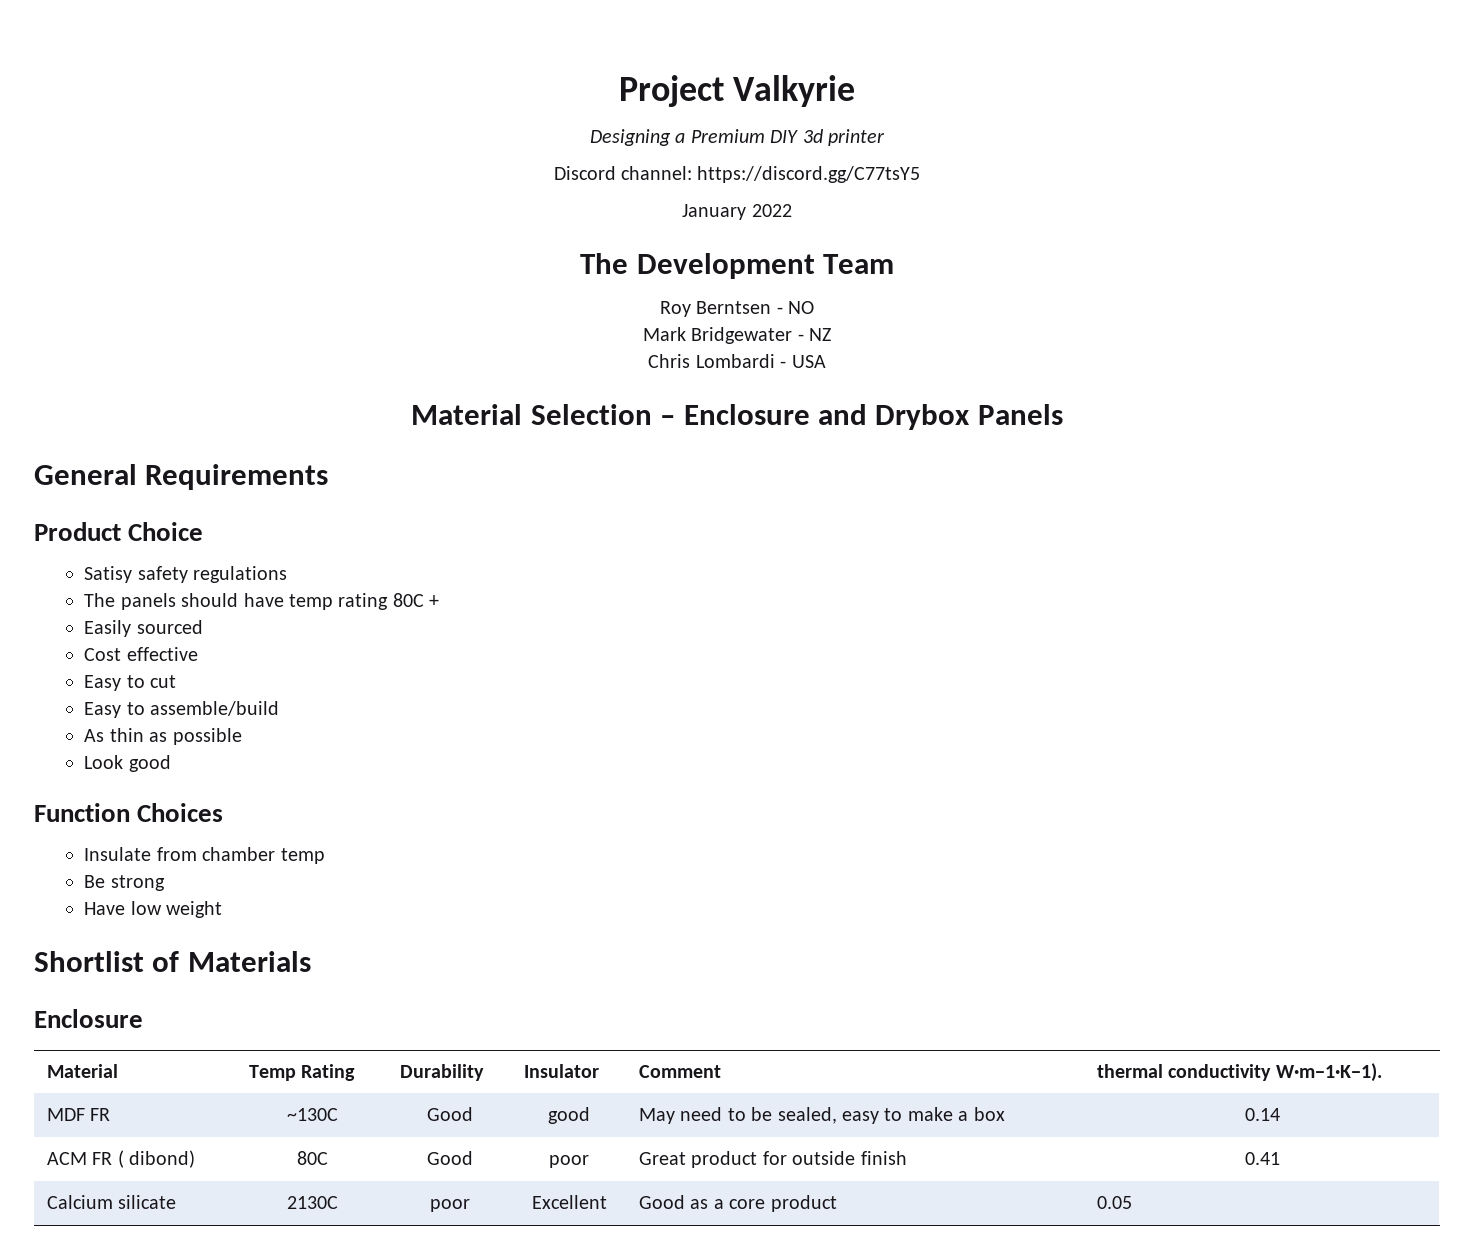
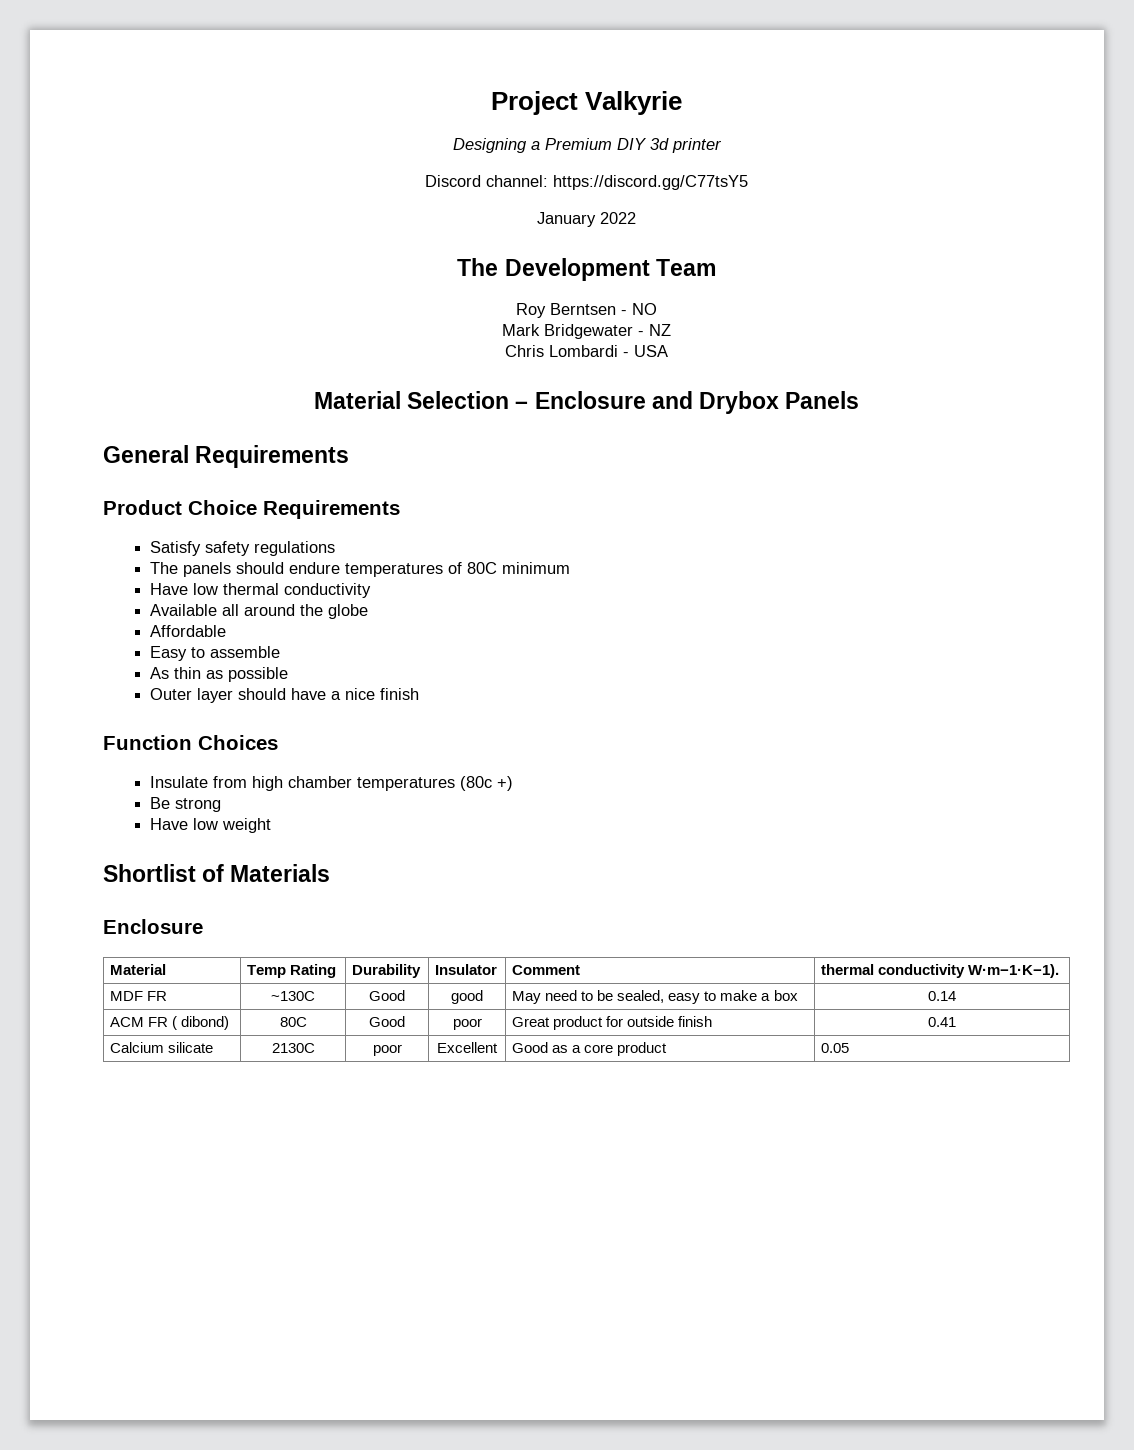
[84,566,133,583] // Satisy -> [263,500,400,519] [150,541,202,556] Requirements // Satisfy
[243,593,440,610] [84,620,203,637] [84,647,198,661] [84,675,177,691] [84,701,280,718] [84,728,242,745] [84,755,171,772] have temp rating 80C + // Easily sourced // Cost effective // Easy to cut // Easy to assemble/build // As thin as possible // Look good -> [289,562,571,577] [150,583,372,598] [150,604,369,619] [150,625,227,637] [150,646,281,661] [150,667,289,682] [150,688,420,703] endure temperatures of 80C minimum // Have low thermal conductivity // Available all around the globe // Affordable // Easy to assemble // As thin as possible // Outer layer should have a nice finish
[202,847,325,864] chamber temp -> [252,776,514,791] high chamber temperatures (80c +)

